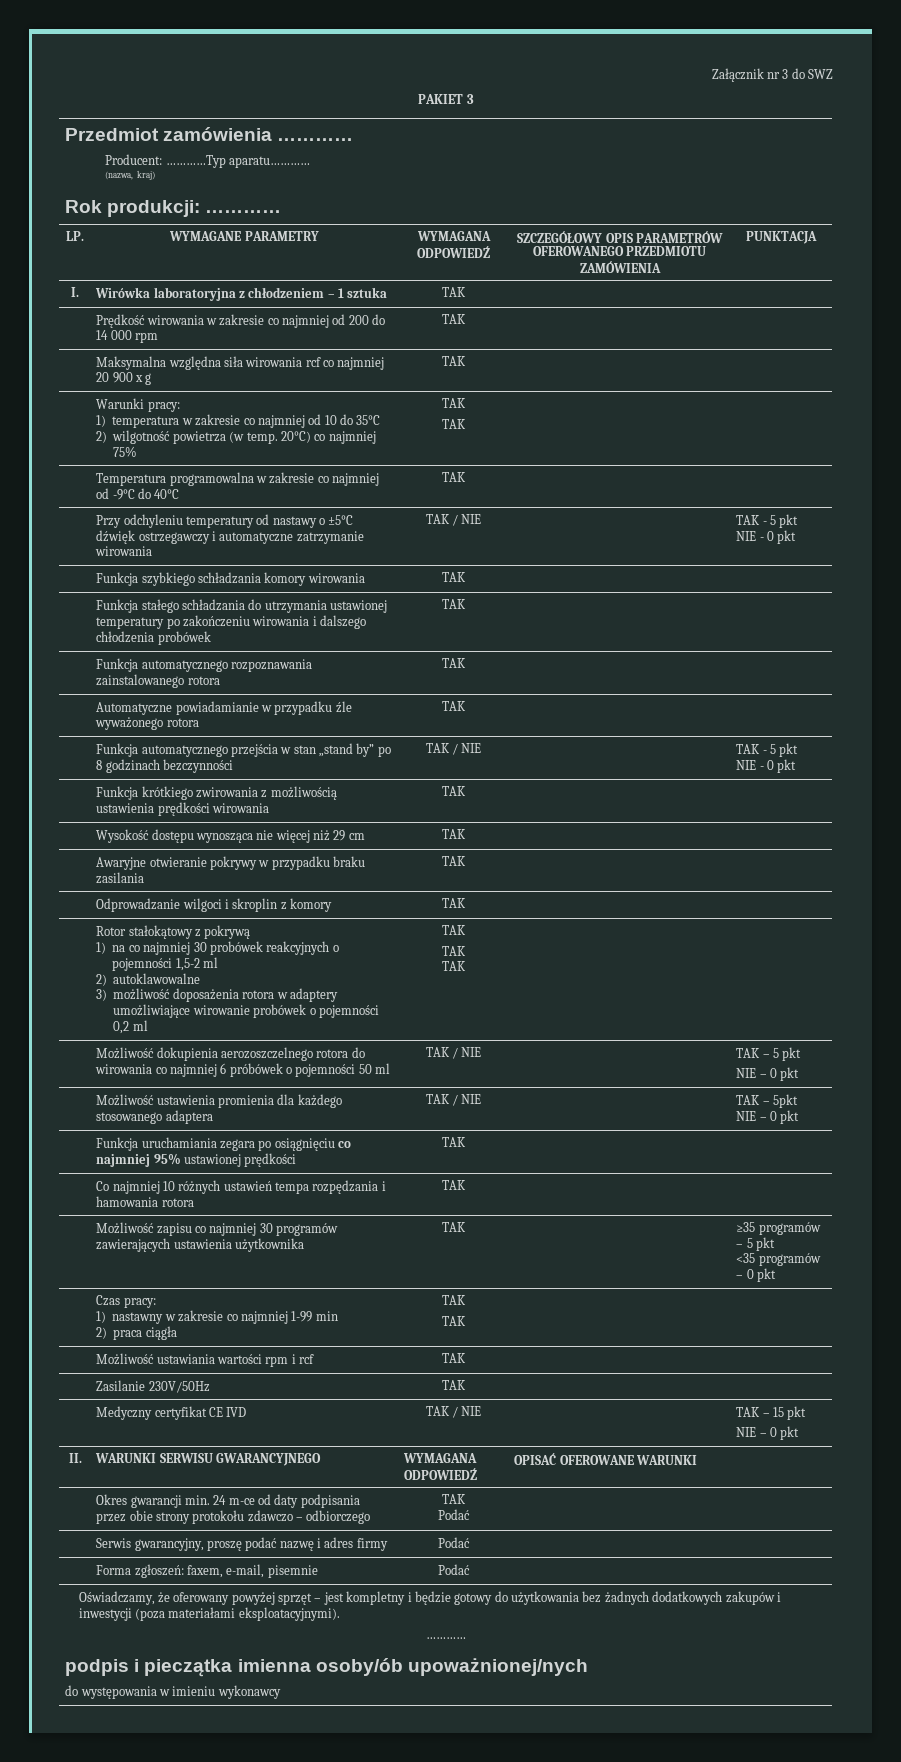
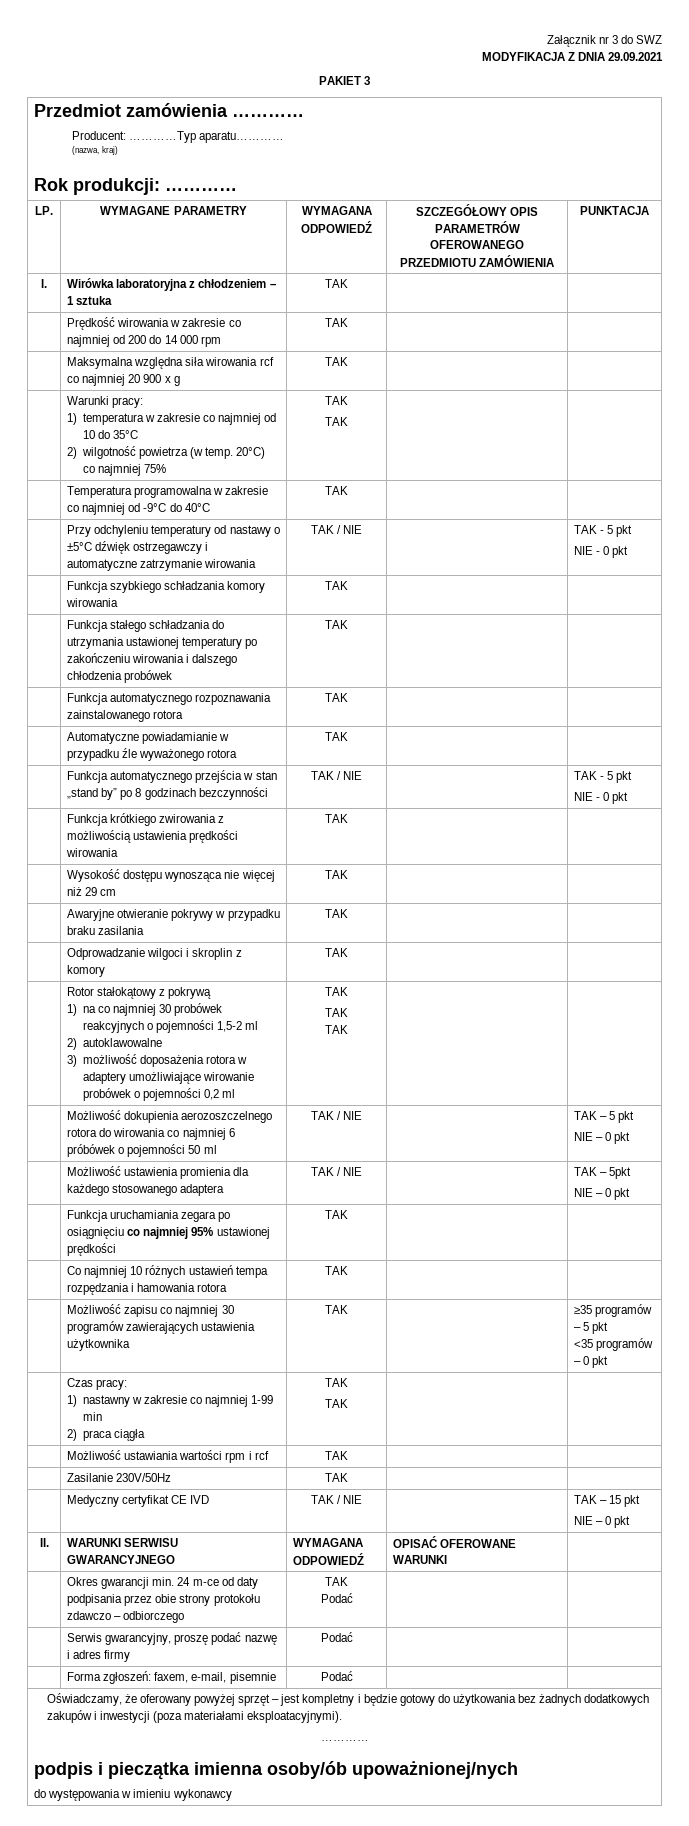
(833, 74) none -> [481,52,663,61] // MODYFIKACJA Z DNIA 29.09.2021

